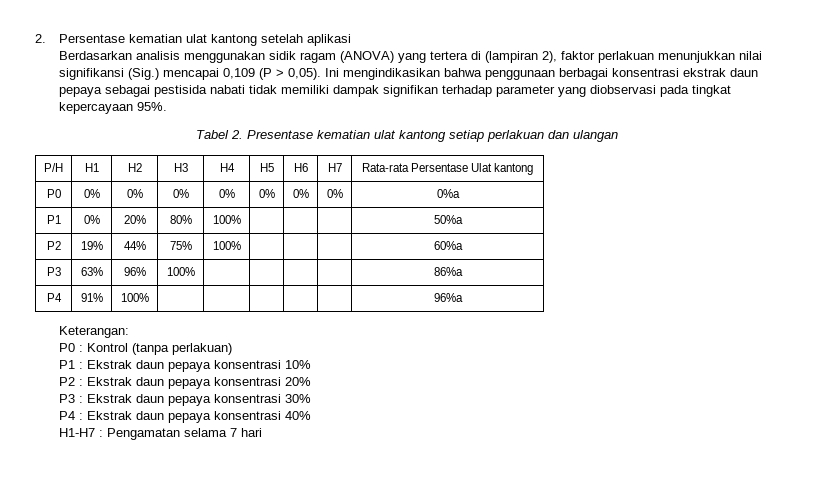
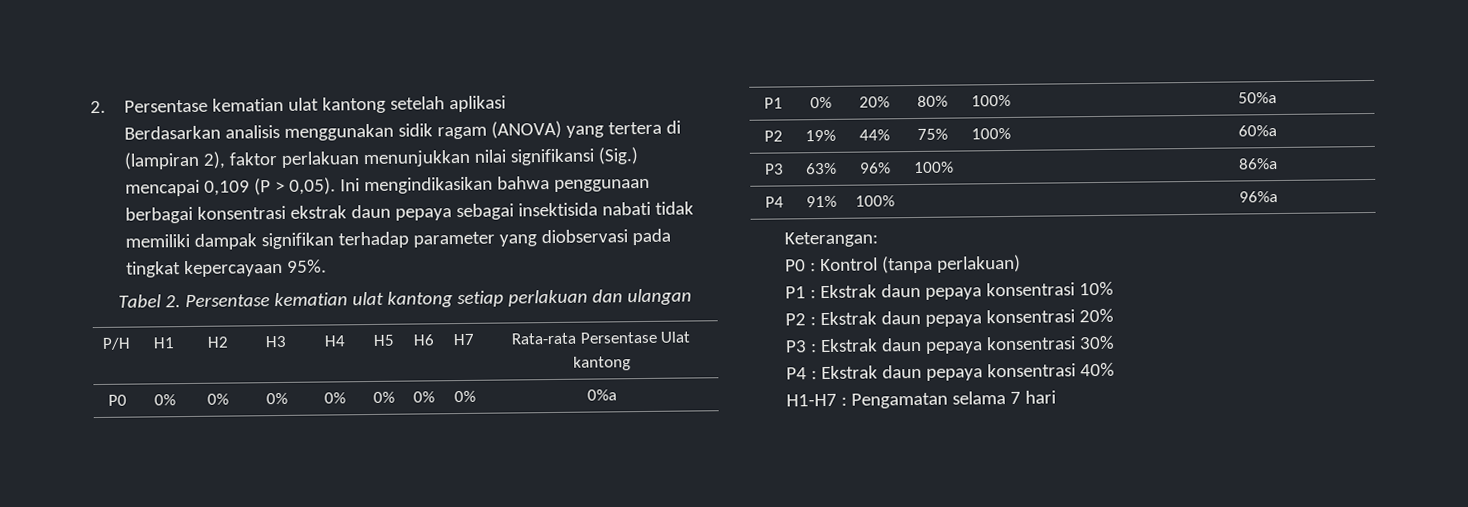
[153,85,207,97] pestisida -> [518,202,599,217] insektisida
[247,130,313,139] Presentase -> [185,294,271,308] Persentase

